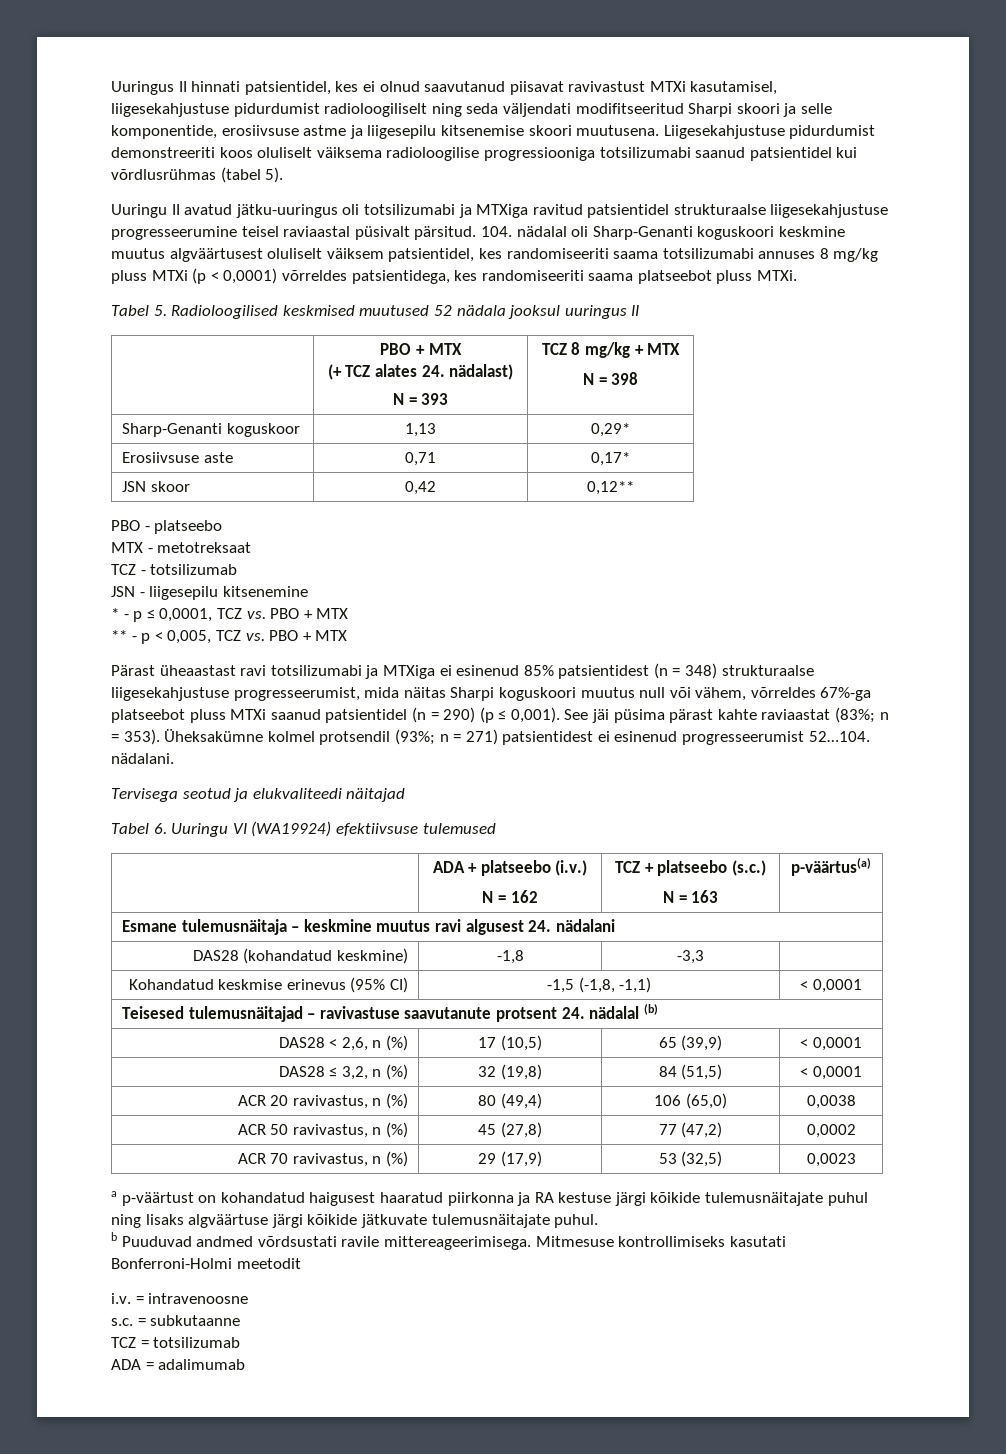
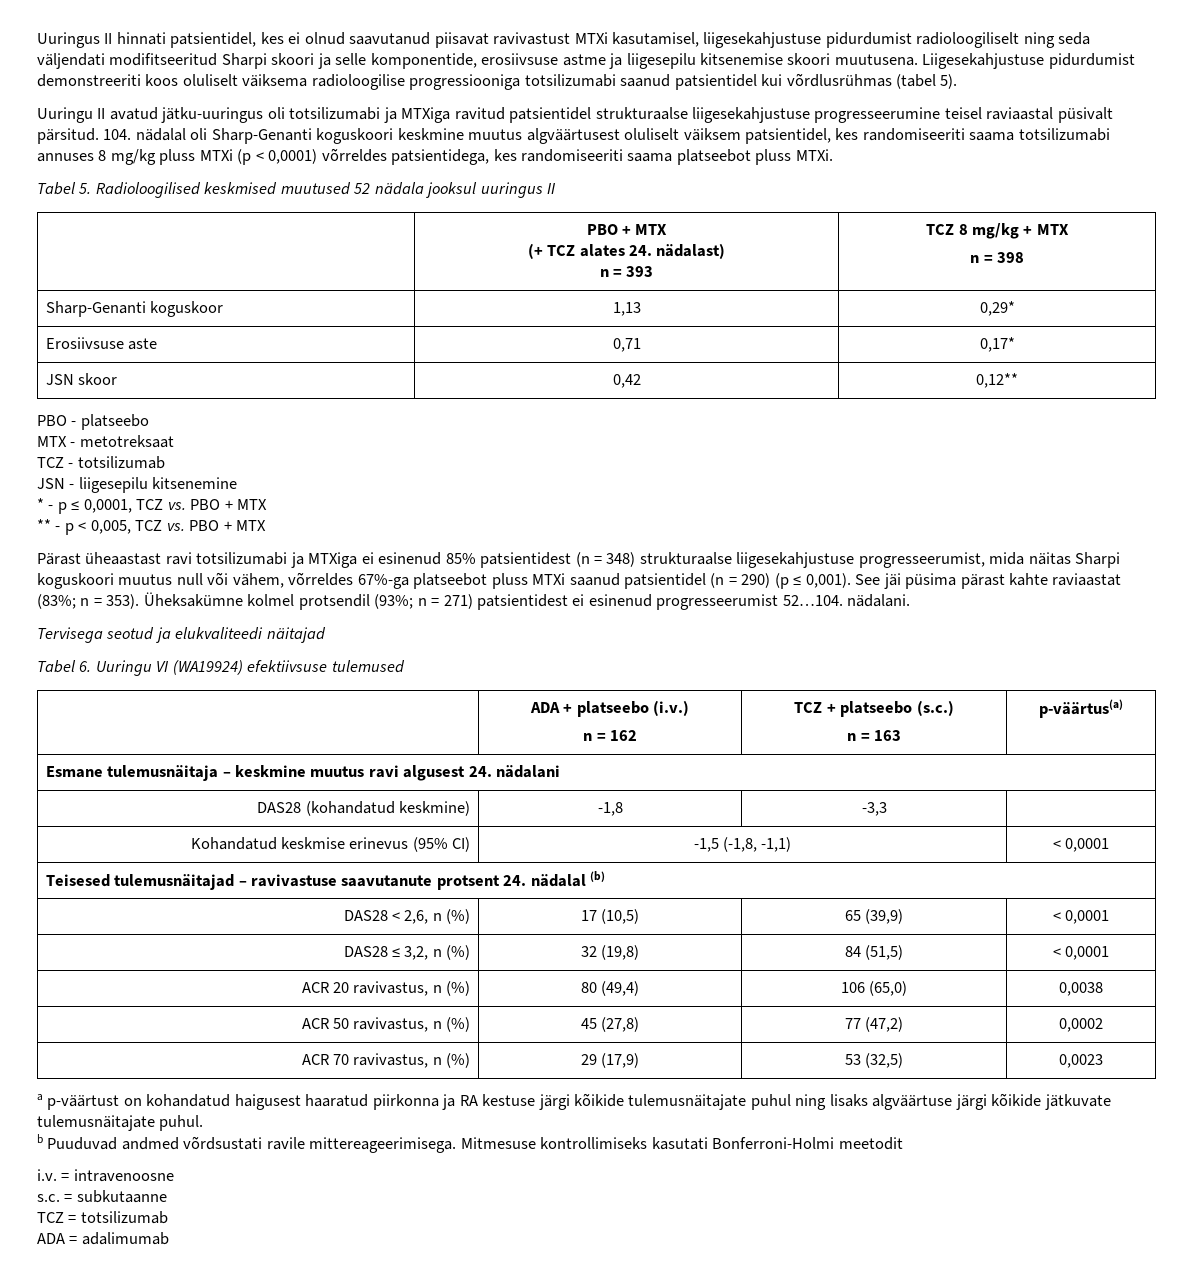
[392,393,404,405] N -> [599,269,609,277] n
[582,373,594,385] N -> [970,255,980,263] n
[482,891,494,903] N -> [583,733,593,741] n
[662,891,674,903] N -> [847,733,857,741] n

